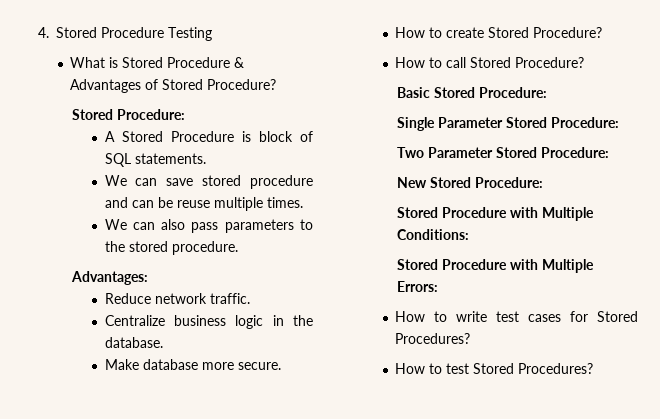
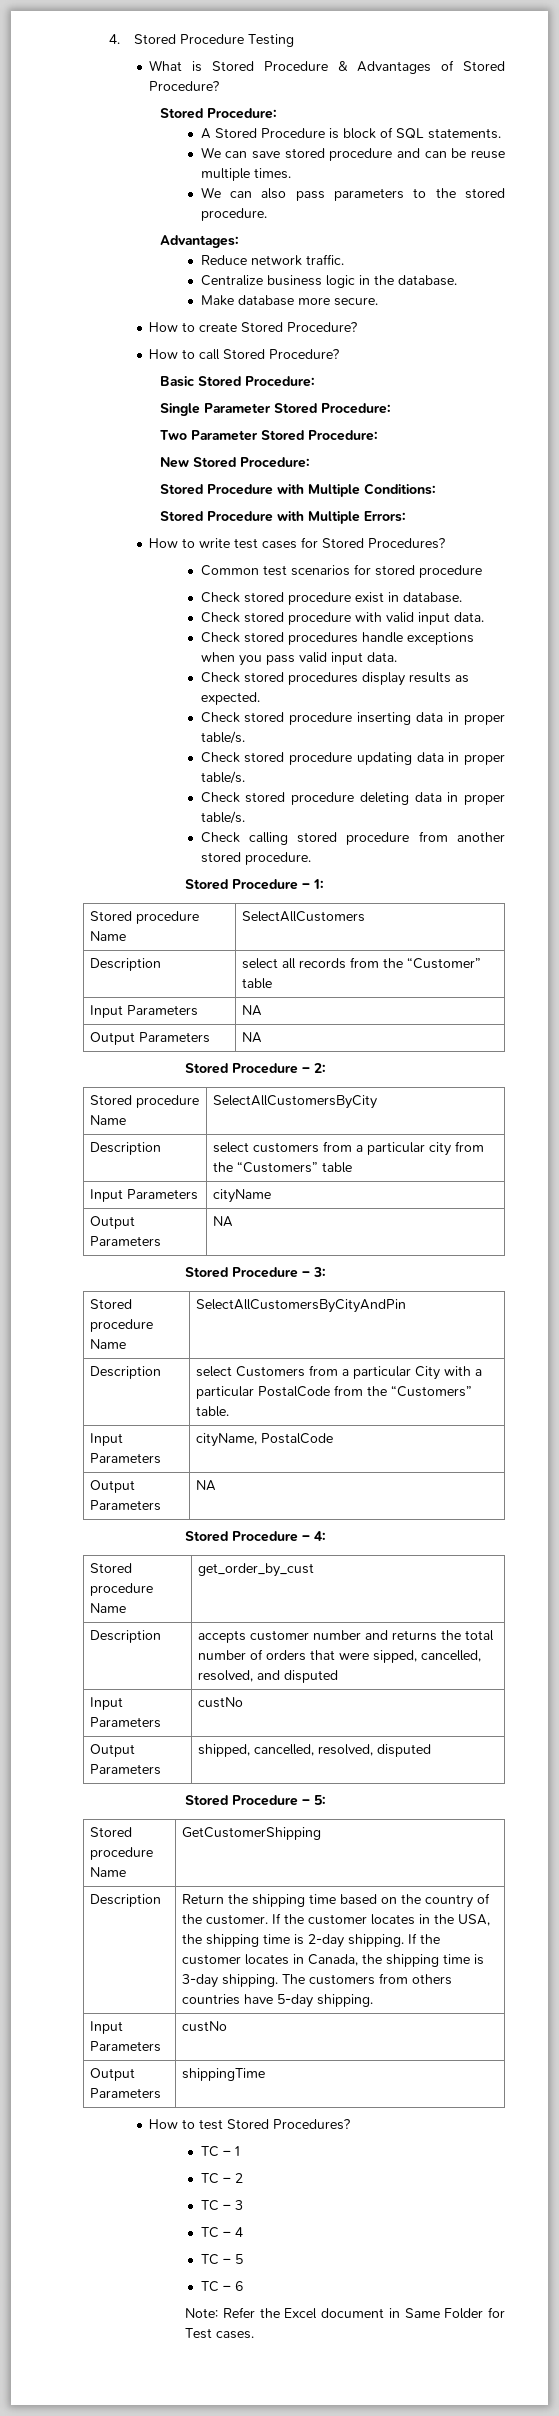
(471, 338) none -> [200,564,482,578] [200,592,462,605] [200,612,484,625] [200,632,474,645] [200,652,397,666] [200,672,469,686] [200,692,260,705] [200,712,505,725] [200,731,245,744] [200,752,505,765] [200,771,245,784] [200,792,505,805] [200,811,245,824] [200,831,505,845] [200,852,311,865] [185,879,325,890] [90,911,200,924] [90,931,127,941] [242,911,366,922] [90,958,162,971] [242,957,482,969] [242,978,273,989] [90,1005,199,1018] [242,1005,263,1016] [90,1032,211,1045] [242,1032,263,1043] [185,1063,327,1074] [90,1095,200,1108] [90,1115,127,1125] [213,1095,378,1109] [90,1142,162,1155] [213,1141,485,1156] [213,1161,353,1173] [90,1189,199,1202] [213,1189,272,1203] [90,1216,136,1229] [90,1236,162,1247] [213,1216,234,1227] [185,1267,327,1278] [90,1299,133,1309] [90,1319,154,1332] [90,1339,127,1349] [196,1299,407,1313] [90,1366,162,1379] [196,1365,483,1380] [196,1385,473,1399] [196,1406,230,1417] [90,1433,124,1446] [90,1453,162,1464] [196,1433,334,1447] [90,1480,136,1493] [90,1500,162,1511] [196,1480,217,1491] [185,1531,327,1542] [90,1563,133,1573] [90,1583,154,1596] [90,1603,127,1613] [198,1563,315,1577] [90,1630,162,1643] [198,1630,495,1643] [198,1649,482,1663] [198,1670,339,1683] [90,1697,124,1710] [90,1717,162,1728] [198,1697,244,1708] [90,1744,136,1757] [90,1764,162,1775] [198,1744,432,1757] [185,1795,327,1806] [90,1827,133,1837] [90,1847,154,1860] [90,1867,127,1877] [182,1827,322,1840] [90,1894,162,1907] [182,1893,491,1908] [182,1913,491,1926] [182,1933,441,1948] [182,1954,485,1967] [182,1973,453,1988] [182,1994,374,2008] [90,2021,124,2034] [90,2041,162,2052] [182,2021,228,2032] [90,2068,136,2081] [90,2088,162,2099] [182,2068,266,2081] // Common test scenarios for stored procedure // Check stored procedure exist in database. // Check stored procedure with valid input data. // Check stored procedures handle exceptions when you pass valid input data. // Check stored procedures display results as expected. // Check stored procedure inserting data in proper table/s. // Check stored procedure updating data in proper table/s. // Check stored procedure deleting data in proper table/s. // Check calling stored procedure from another stored procedure. // Stored Procedure – 1: // Stored procedure Name | SelectAllCustomers // Description | select all records from the “Customer” table // Input Parameters | NA // Output Parameters | NA // Stored Procedure – 2: // Stored procedure Name | SelectAllCustomersByCity // Description | select customers from a particular city from the “Customers” table // Input Parameters | cityName // Output Parameters | NA // Stored Procedure – 3: // Stored procedure Name | SelectAllCustomersByCityAndPin // Description | select Customers from a particular City with a particular PostalCode from the “Customers” table. // Input Parameters | cityName, PostalCode // Output Parameters | NA // Stored Procedure – 4: // Stored procedure Name | get_order_by_cust // Description | accepts customer number and returns the total number of orders that were sipped, cancelled, resolved, and disputed // Input Parameters | custNo // Output Parameters | shipped, cancelled, resolved, disputed // Stored Procedure – 5: // Stored procedure Name | GetCustomerShipping // Description | Return the shipping time based on the country of the customer. If the customer locates in the USA, the shipping time is 2-day shipping. If the customer locates in Canada, the shipping time is 3-day shipping. The customers from others countries have 5-day shipping. // Input Parameters | custNo // Output Parameters | shippingTime
(594, 368) none -> [200,2146,240,2157] [200,2173,243,2184] [200,2200,243,2211] [200,2227,243,2238] [200,2254,243,2265] [200,2281,243,2292] [185,2307,505,2319] [185,2328,255,2339] // TC – 1 // TC – 2 // TC – 3 // TC – 4 // TC – 5 // TC – 6 // Note: Refer the Excel document in Same Folder for Test cases.

